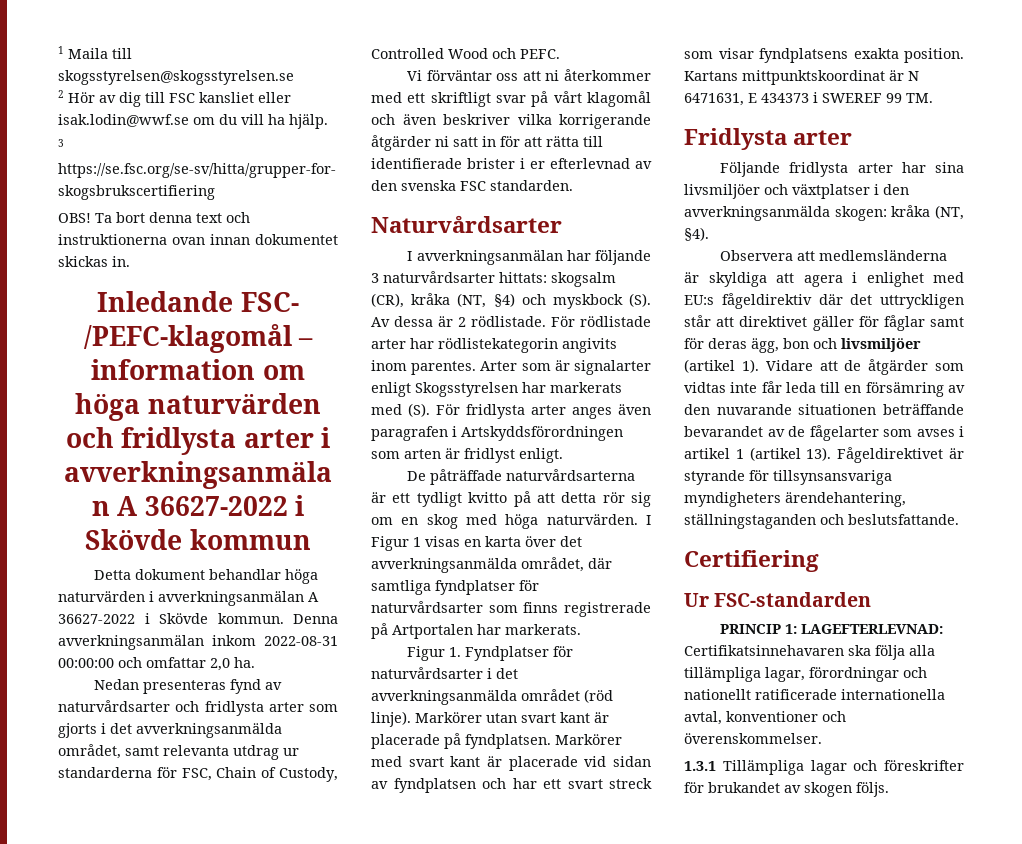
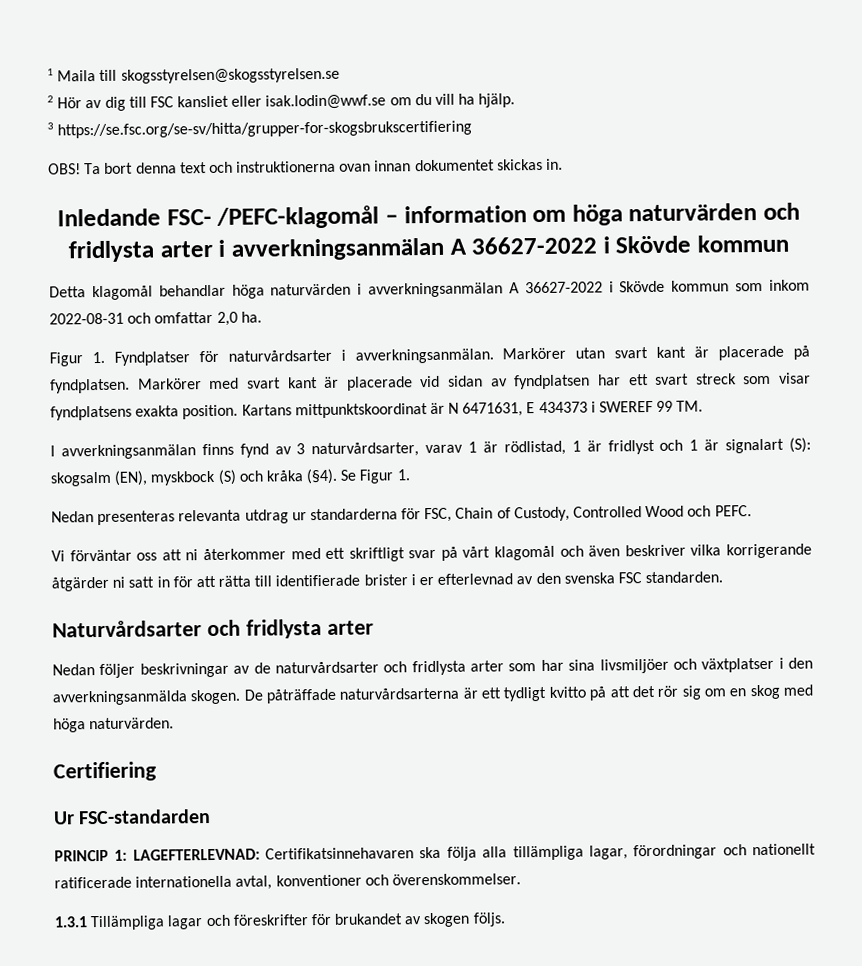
[135,569,206,580] dokument -> [91,285,153,301] klagomål
[217,613,338,624] [58,635,204,650] kommun. Denna avverkningsanmälan -> [671,280,764,292] kommun som
[58,658,114,668] 00:00:00 -> (124, 318) none
[94,679,283,694] [58,700,338,716] [58,723,282,738] [58,744,159,759] Nedan presenteras fynd av naturvårdsarter och fridlysta arter som gjorts i det avverkningsanmälda området, samt -> [49,345,810,367] [50,372,811,394] [50,400,704,421] [50,437,812,460] [50,468,410,487] [51,510,176,526] Figur 1. Fyndplatser för naturvårdsarter i avverkningsanmälan. Markörer utan svart kant är placerade på fyndplatsen. Markörer med svart kant är placerade vid sidan av fyndplatsen har ett svart streck som visar fyndplatsens exakta position. Kartans mittpunktskoordinat är N 6471631, E 434373 i SWEREF 99 TM. // I avverkningsanmälan finns fynd av 3 naturvårdsarter, varav 1 är rödlistad, 1 är fridlyst och 1 är signalart (S): skogsalm (EN), myskbock (S) och kråka (§4). Se Figur 1. // Nedan presenteras
[407,250,651,265] [371,271,616,287] [371,293,651,309] [371,316,651,327] [371,338,617,353] [371,360,651,375] [371,382,622,397] [371,403,651,419] [371,426,623,441] [371,448,563,463] // I avverkningsanmälan har följande 3 naturvårdsarter hittats: skogsalm (CR), kråka (NT, §4) och myskbock (S). Av dessa är 2 rödlistade. För rödlistade arter har rödlistekategorin angivits inom parentes. Arter som är signalarter enligt Skogsstyrelsen har markerats med (S). För fridlysta arter anges även paragrafen i Artskyddsförordningen som arten är fridlyst enligt. // -> [206,619,374,639] [52,657,813,679] [52,689,241,706] och fridlysta arter // Nedan följer beskrivningar av de naturvårdsarter och fridlysta arter som har sina livsmiljöer och växtplatser i den avverkningsanmälda skogen.
[561,492,597,503] detta -> [631,685,655,698] det
[646,515,651,525] [371,536,582,551] [371,557,612,573] [371,580,539,595] [371,601,651,617] [371,623,581,639] [407,646,574,661] [371,667,518,679] [371,689,613,705] [371,711,609,727] [371,733,622,749] [371,756,651,771] [371,778,652,793] [684,48,964,63] [684,70,919,85] [684,92,933,106] [684,128,853,150] [720,162,964,177] [684,184,909,199] [684,205,964,221] [684,227,709,241] [720,250,948,261] [684,272,964,287] [684,293,964,309] [684,315,964,331] [684,338,921,353] [684,359,964,375] [684,381,965,397] [684,404,964,415] [684,425,964,441] [684,447,964,463] [684,470,892,485] [684,492,906,507] [684,514,959,529] I Figur 1 visas en karta över det avverkningsanmälda området, där samtliga fyndplatser för naturvårdsarter som finns registrerade på Artportalen har markerats. // Figur 1. Fyndplatser för naturvårdsarter i det avverkningsanmälda området (röd linje). Markörer utan svart kant är placerade på fyndplatsen. Markörer med svart kant är placerade vid sidan av fyndplatsen och har ett svart streck som visar fyndplatsens exakta position. Kartans mittpunktskoordinat är N 6471631, E 434373 i SWEREF 99 TM. // Fridlysta arter // Följande fridlysta arter har sina livsmiljöer och växtplatser i den avverkningsanmälda skogen: kråka (NT, §4). // Observera att medlemsländerna är skyldiga att agera i enlighet med EU:s fågeldirektiv där det uttryckligen står att direktivet gäller för fåglar samt för deras ägg, bon och livsmiljöer (artikel 1). Vidare att de åtgärder som vidtas inte får leda till en försämring av den nuvarande situationen beträffande bevarandet av de fågelarter som avses i artikel 1 (artikel 13). Fågeldirektivet är styrande för tillsynsansvariga myndigheters ärendehantering, ställningstaganden och beslutsfattande. -> (175, 723) none

